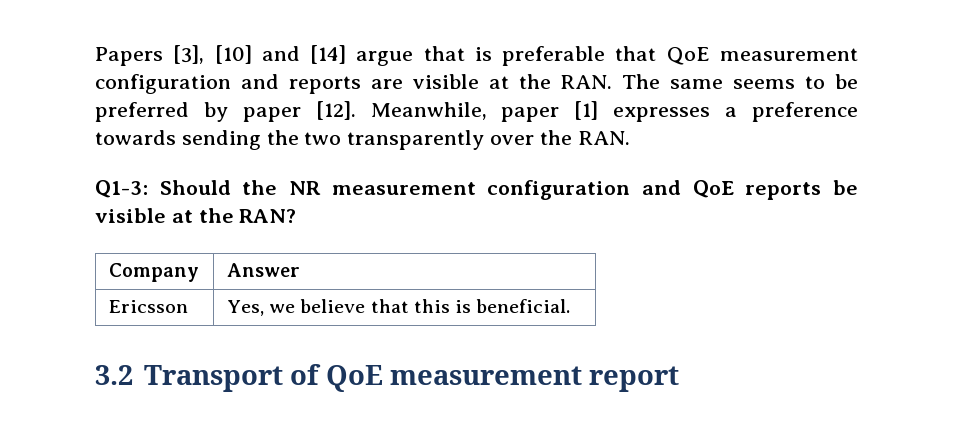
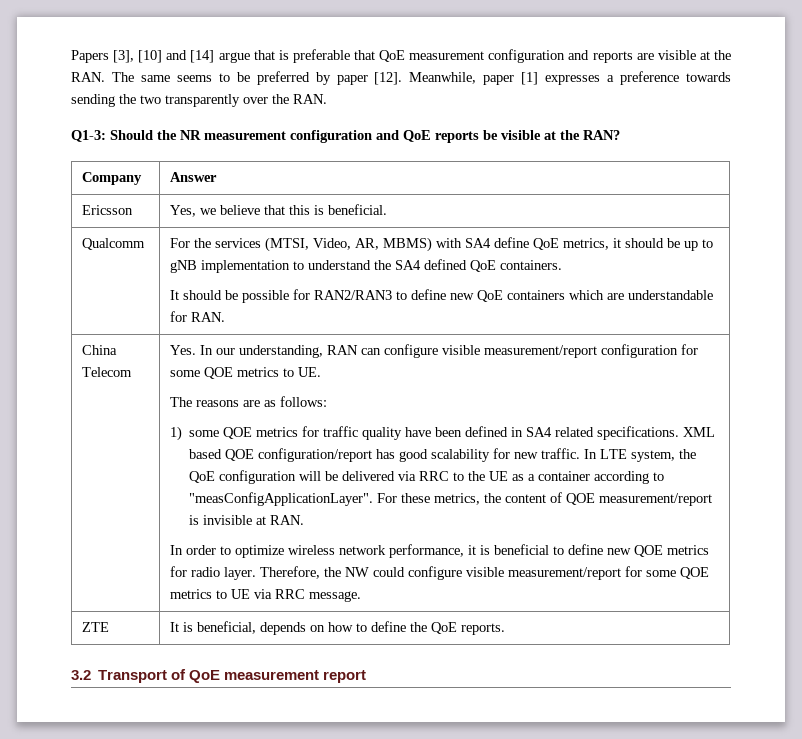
(571, 306) none -> [81,238,145,250] [169,237,713,252] [169,259,562,273] [169,289,713,303] [169,311,225,322] [81,345,117,355] [81,367,132,377] [169,344,698,358] [169,367,321,379] [169,396,327,407] [169,426,716,441] [189,448,697,462] [189,470,665,484] [189,492,713,506] [189,515,305,525] [169,544,709,558] [169,566,709,580] [169,589,361,602] [81,622,109,632] [169,621,505,635] // Qualcomm | For the services (MTSI, Video, AR, MBMS) with SA4 define QoE metrics, it should be up to gNB implementation to understand the SA4 defined QoE containers. // It should be possible for RAN2/RAN3 to define new QoE containers which are understandable for RAN. // China Telecom | Yes. In our understanding, RAN can configure visible measurement/report configuration for some QOE metrics to UE. // The reasons are as follows: // 1) some QOE metrics for traffic quality have been defined in SA4 related specifications. XML based QOE configuration/report has good scalability for new traffic. In LTE system, the QoE configuration will be delivered via RRC to the UE as a container according to "measConfigApplicationLayer". For these metrics, the content of QOE measurement/report is invisible at RAN. // In order to optimize wireless network performance, it is beneficial to define new QOE metrics for radio layer. Therefore, the NW could configure visible measurement/report for some QOE metrics to UE via RRC message. // ZTE | It is beneficial, depends on how to define the QoE reports.

